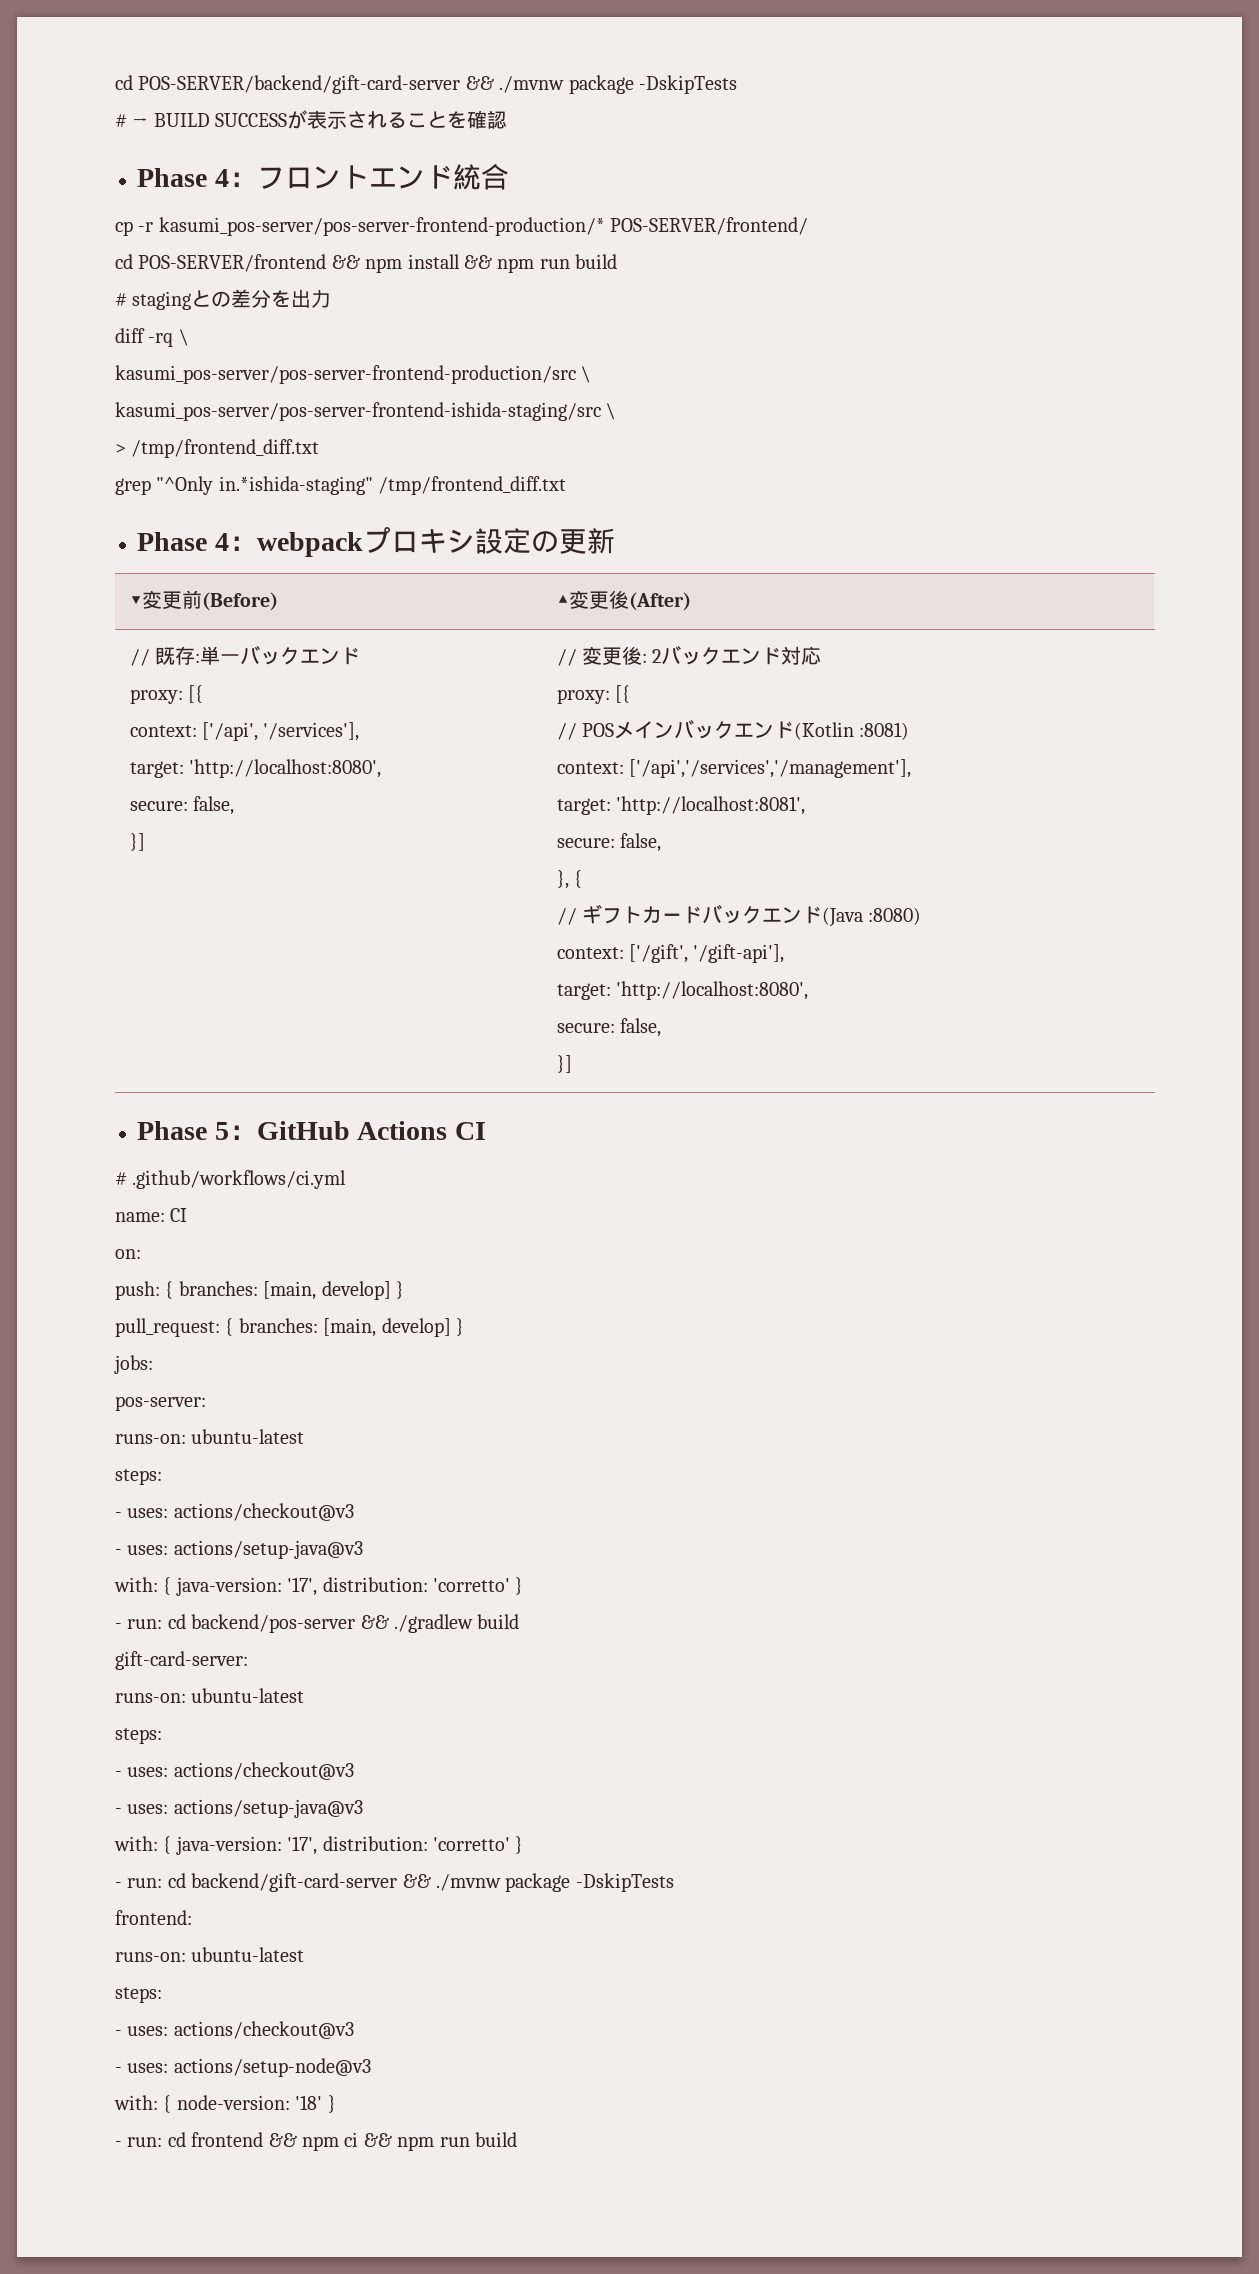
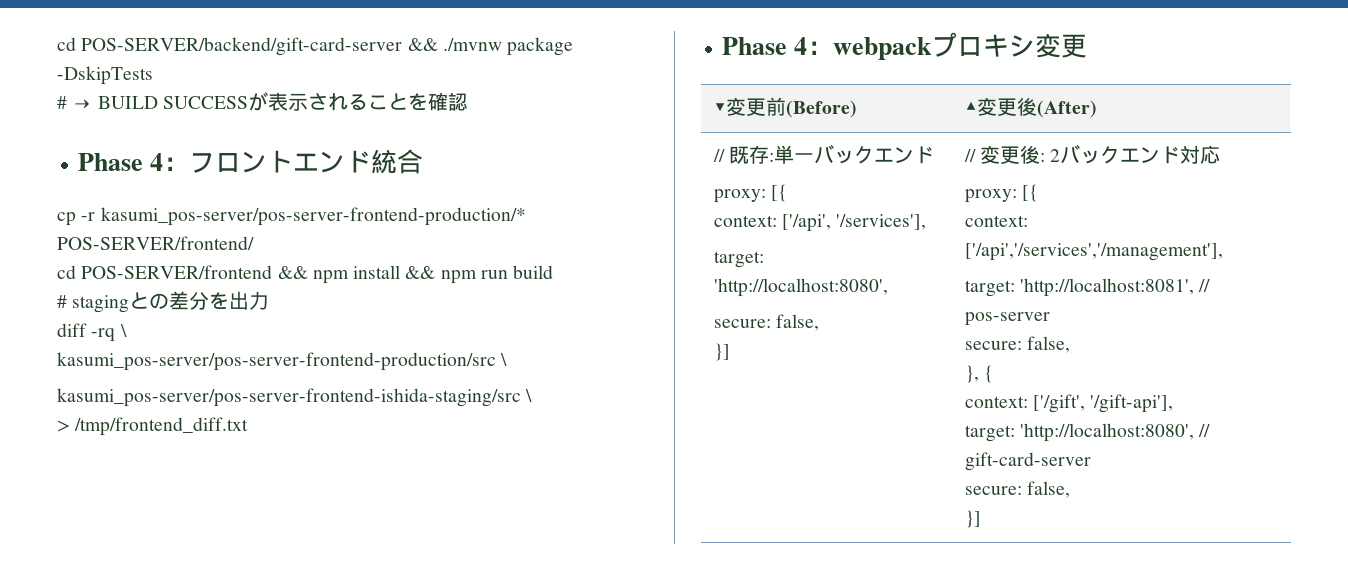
[115,476,567,495] // grep "^Only in.*ishida-staging" /tmp/frontend_diff.txt -> (249, 426) none
[474,528,615,554] 設定の更新 -> [1035,33,1088,58] 変更
[556,719,910,740] // // POSメインバックエンド(Kotlin :8081) -> (1039, 193) none
(805, 805) none -> [1198,279,1211,292] [964,312,1050,326] // pos-server
[556,904,922,927] // // ギフトカードバックエンド(Java :8080) -> (994, 374) none
[556,1018,661,1037] [556,1055,572,1073] [137,1121,486,1140] [115,1170,347,1189] [115,1208,188,1222] [115,1249,141,1259] [115,1281,404,1300] [115,1318,464,1337] [114,1355,153,1374] [115,1396,206,1411] [115,1429,305,1444] [115,1469,162,1485] [115,1503,354,1521] [115,1540,363,1559] [114,1577,524,1596] [115,1614,520,1633] [115,1651,248,1670] [115,1688,305,1703] [115,1728,162,1744] [115,1762,354,1780] [115,1799,363,1818] [114,1836,524,1855] [115,1873,674,1892] [115,1910,192,1925] [115,1947,305,1962] [115,1987,162,2003] [115,2021,354,2039] [115,2058,371,2077] [114,2095,336,2113] [115,2132,517,2151] // secure: false, // }] // Phase 5：GitHub Actions CI // # .github/workflows/ci.yml // name: CI // on: // push: { branches: [main, develop] } // pull_request: { branches: [main, develop] } // jobs: // pos-server: // runs-on: ubuntu-latest // steps: // - uses: actions/checkout@v3 // - uses: actions/setup-java@v3 // with: { java-version: '17', distribution: 'corretto' } // - run: cd backend/pos-server && ./gradlew build // gift-card-server: // runs-on: ubuntu-latest // steps: // - uses: actions/checkout@v3 // - uses: actions/setup-java@v3 // with: { java-version: '17', distribution: 'corretto' } // - run: cd backend/gift-card-server && ./mvnw package -DskipTests // frontend: // runs-on: ubuntu-latest // steps: // - uses: actions/checkout@v3 // - uses: actions/setup-node@v3 // with: { node-version: '18' } // - run: cd frontend && npm ci && npm run build -> [1198,424,1211,437] [964,452,1091,471] [964,481,1071,498] [964,510,981,528] // gift-card-server // secure: false, // }]

